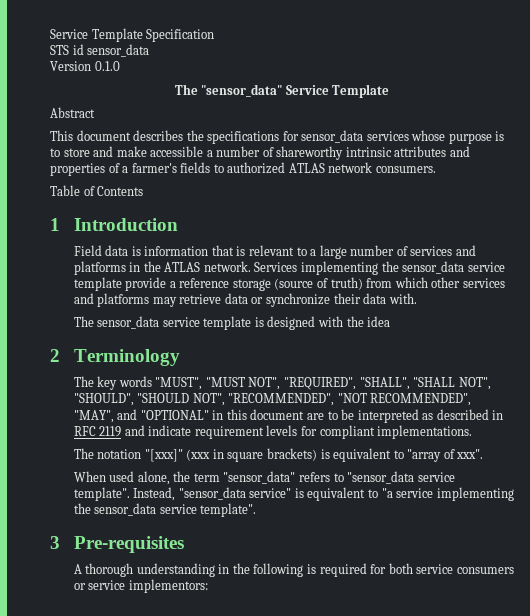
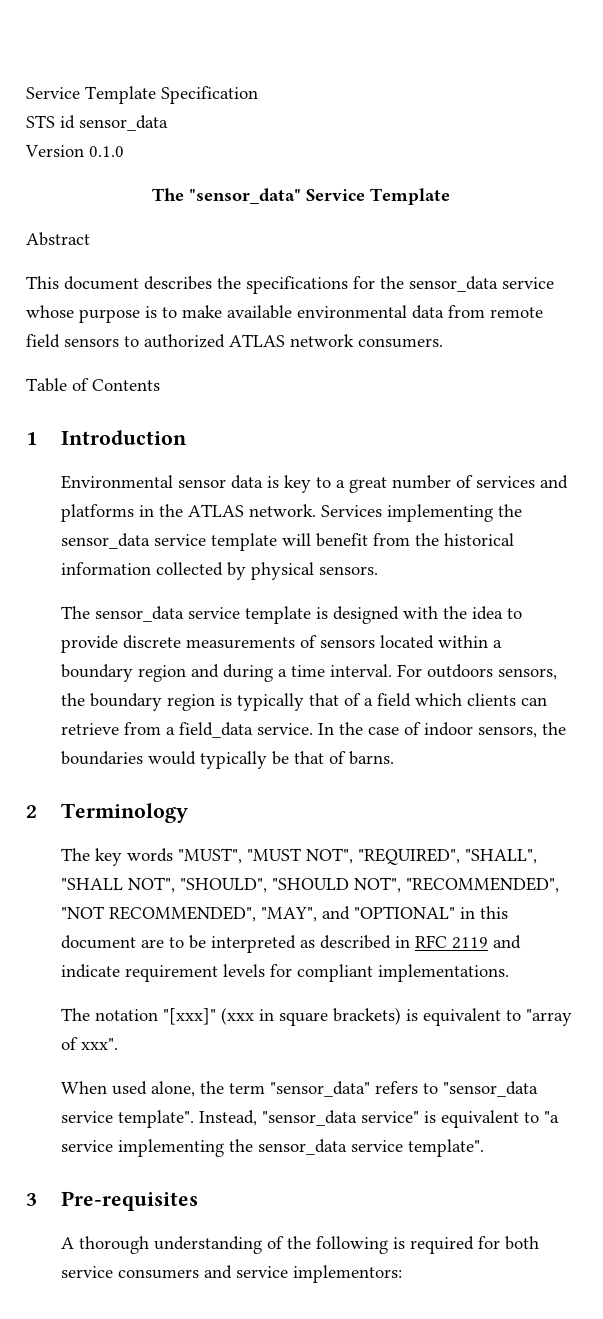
[301,130,409,143] sensor_data services -> [380,276,554,292] the sensor_data service
[63,146,470,160] [50,162,211,176] store and make accessible a number of shareworthy intrinsic attributes and properties of a farmer's fields -> [182,305,543,319] [26,334,119,348] make available environmental data from remote field sensors
[73,245,294,256] Field data is information that is relevant -> [60,475,311,493] Environmental sensor data is key
[319,245,347,259] large -> [348,477,387,493] great
[125,277,505,291] [73,293,417,307] provide a reference storage (source of truth) from which other services and platforms may retrieve data or synchronize their data with. -> [281,533,514,547] [60,562,378,580] will benefit from the historical information collected by physical sensors.
(391, 321) none -> [506,608,522,619] [60,635,502,653] [60,664,557,682] [60,693,547,711] [60,722,566,738] [60,751,394,769] to provide discrete measurements of sensors located within a boundary region and during a time interval. For outdoors sensors, the boundary region is typically that of a field which clients can retrieve from a field_data service. In the case of indoor sensors, the boundaries would typically be that of barns.
[218,564,230,574] in -> [266,1236,284,1249] of
[73,583,86,590] or -> [203,1265,232,1279] and

